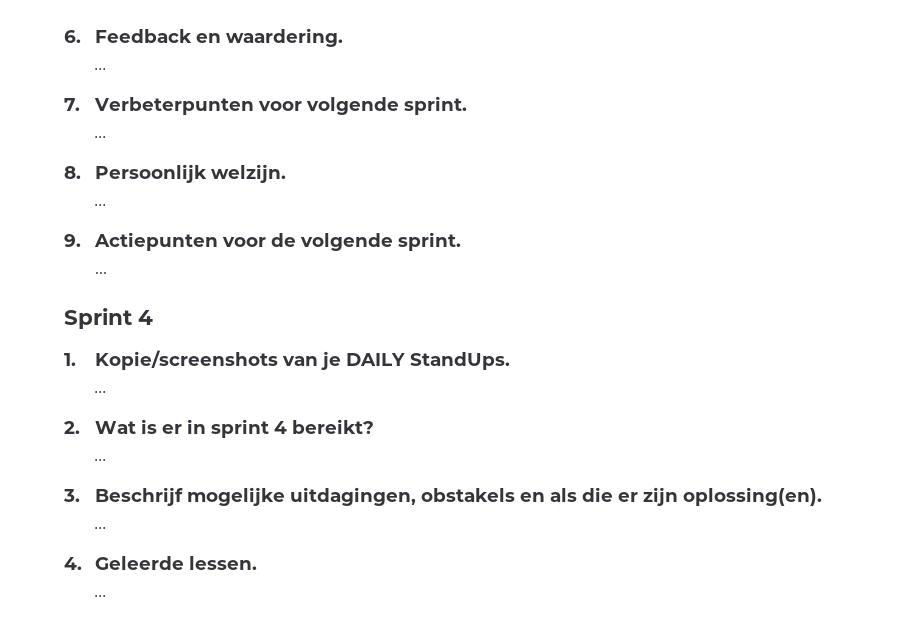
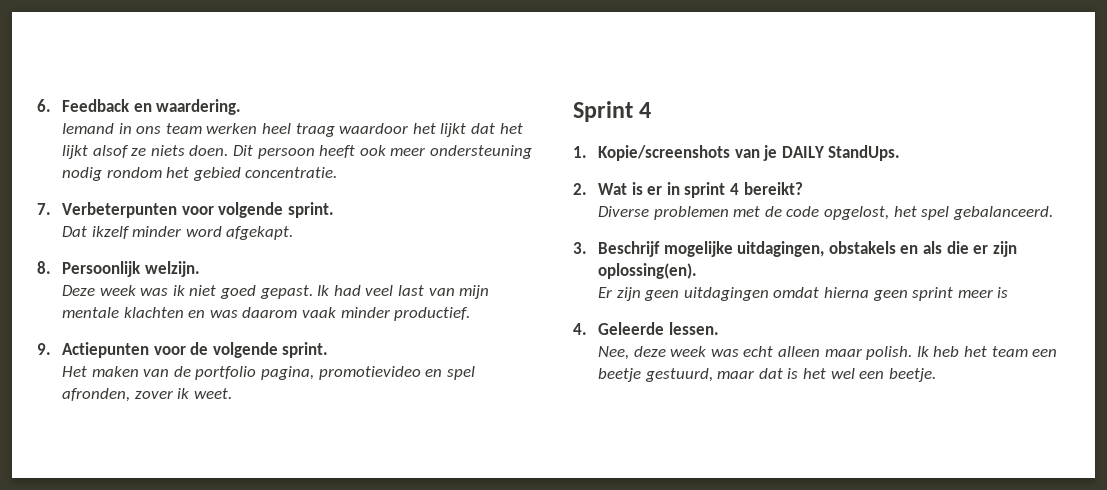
[94,67,107,70] … -> [62,123,523,137] [62,145,532,159] [62,167,338,181] Iemand in ons team werken heel traag waardoor het lijkt dat het lijkt alsof ze niets doen. Dit persoon heeft ook meer ondersteuning nodig rondom het gebied concentratie.
[94,135,107,138] [64,164,286,183] [94,203,107,206] … // 8. Persoonlijk welzijn. // … -> [62,226,294,240] [37,261,200,277] [62,285,490,299] [62,307,471,321] Dat ikzelf minder word afgekapt. // 8. Persoonlijk welzijn. // Deze week was ik niet goed gepast. Ik had veel last van mijn mentale klachten en was daarom vaak minder productief.
[94,271,107,274] … -> [62,366,475,380] [62,388,232,402] Het maken van de portfolio pagina, promotievideo en spel afronden, zover ik weet.
[94,390,107,393] // … -> (901, 153) none
[94,458,107,461] … -> [598,206,1053,220] Diverse problemen met de code opgelost, het spel gebalanceerd.
[94,526,107,529] [64,556,257,570] [94,594,107,597] … // 4. Geleerde lessen. // … -> [598,287,1009,301] [573,322,719,335] [598,346,1058,360] [598,368,936,382] Er zijn geen uitdagingen omdat hierna geen sprint meer is // 4. Geleerde lessen. // Nee, deze week was echt alleen maar polish. Ik heb het team een beetje gestuurd, maar dat is het wel een beetje.

